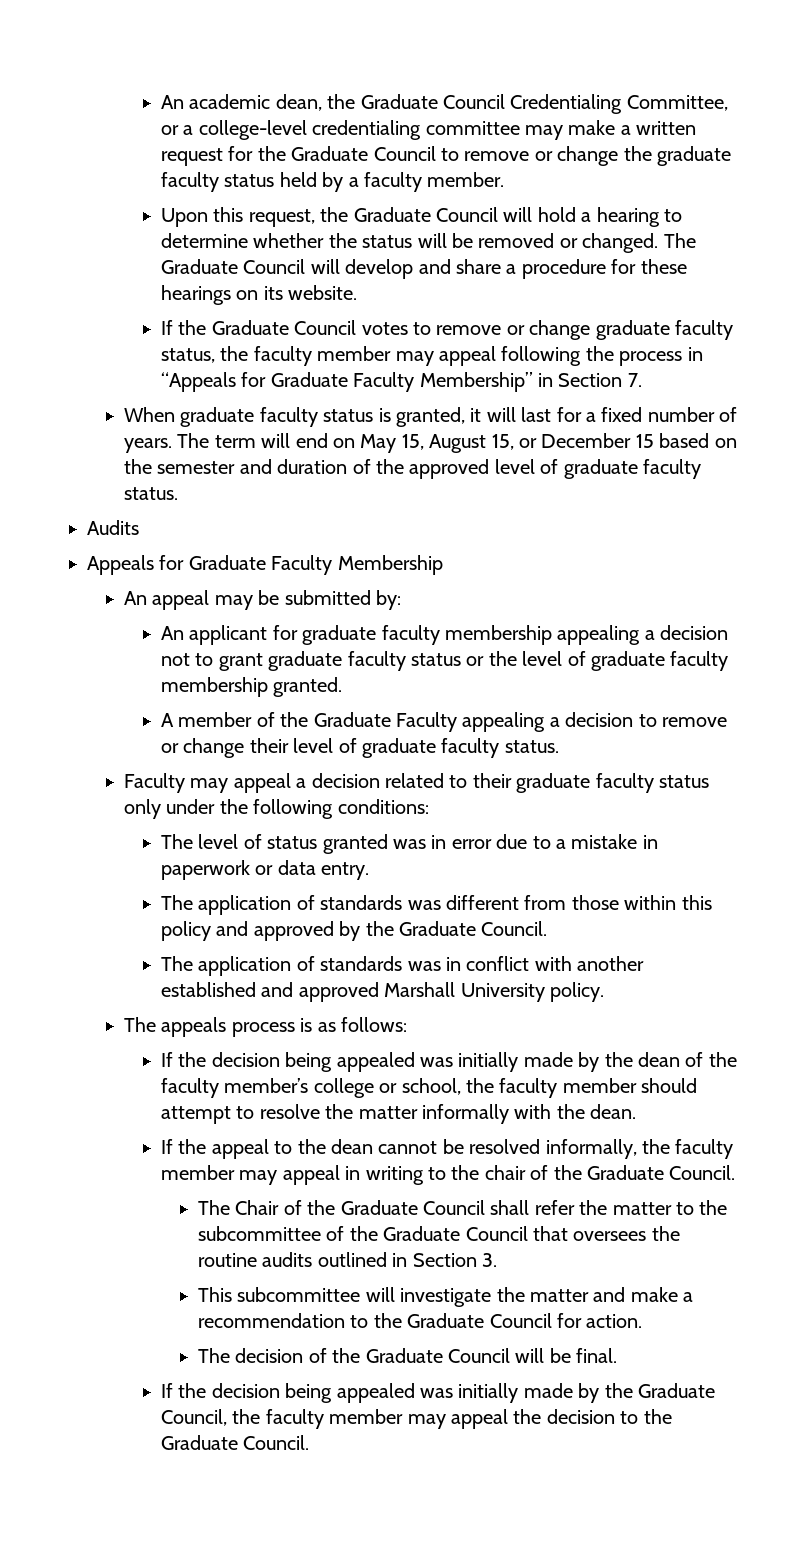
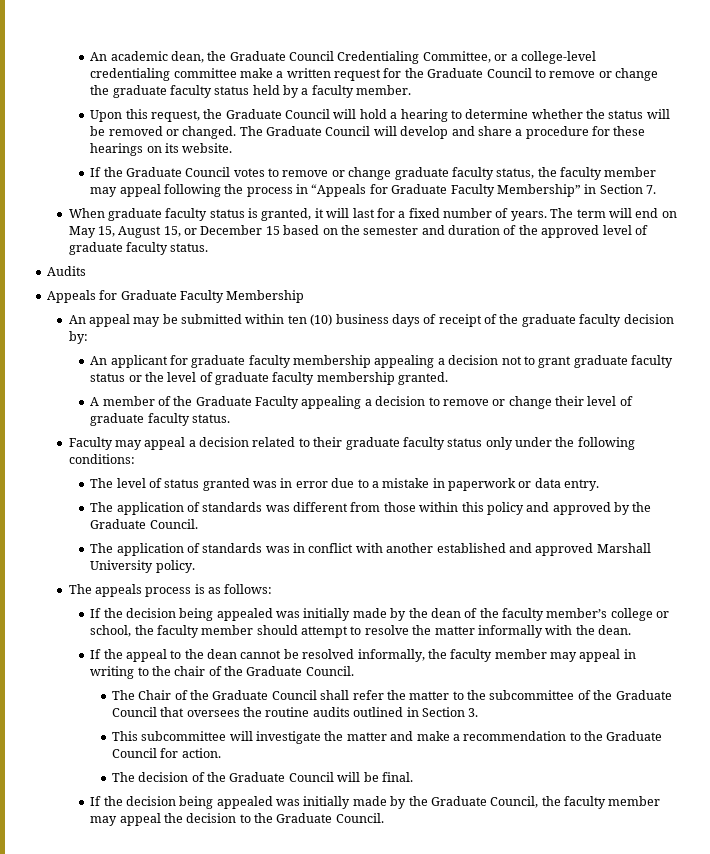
[524,125,563,140] may -> (237, 73) none
(371, 597) none -> [245,314,674,327] within ten (10) business days of receipt of the graduate faculty decision

